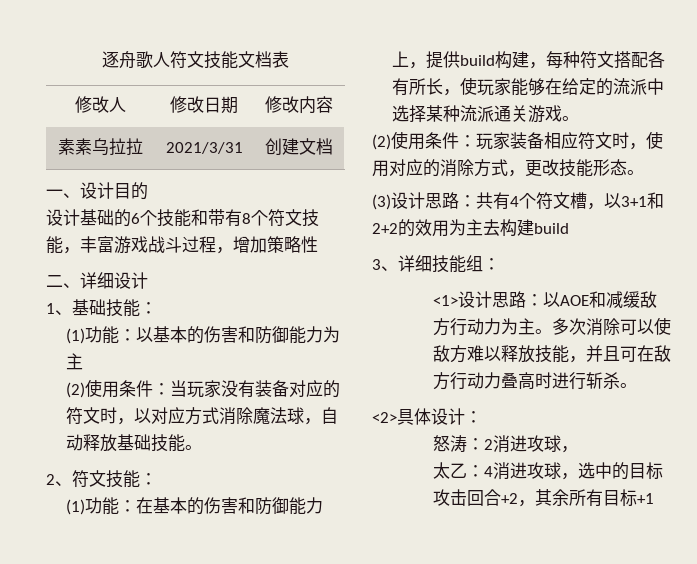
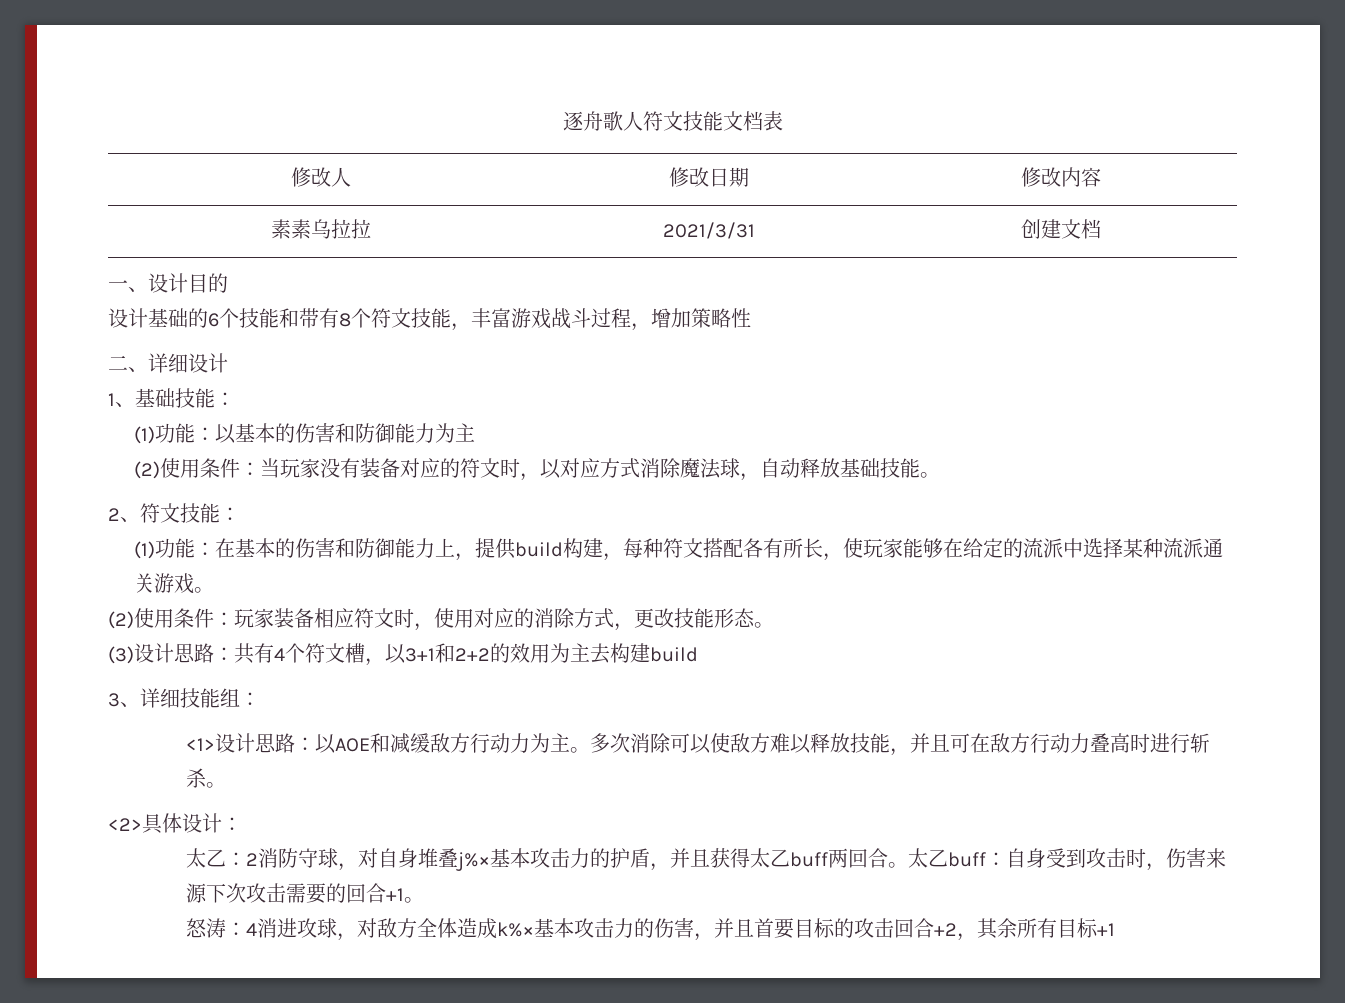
[432,435,467,452] 怒涛 -> [186,848,227,868] 太乙
[509,435,578,453] [432,462,663,480] 进攻球， // 太乙：4消进攻球，选中的目标 -> [278,848,1227,871] [186,883,425,904] [186,918,855,941] 防守球，对自身堆叠j%×基本攻击力的护盾，并且获得太乙buff两回合。太乙buff：自身受到攻击时，伤害来源下次攻击需要的回合+1。 // 怒涛：4消进攻球，对敌方全体造成k%×基本攻击力的伤害，并且首要目标的

